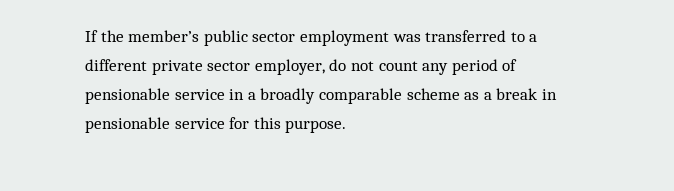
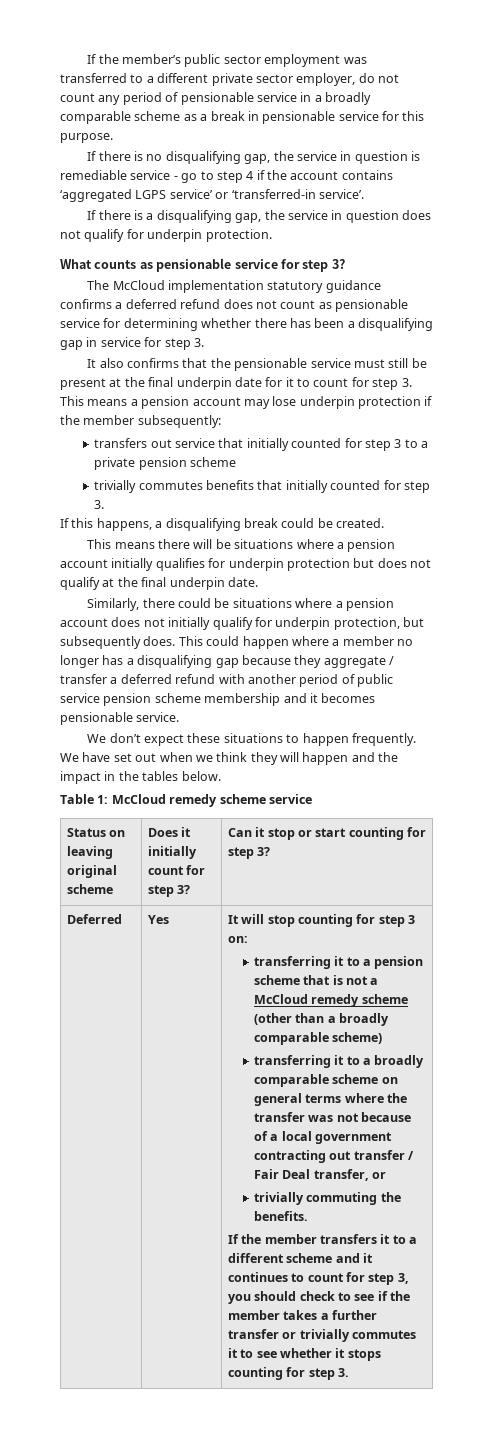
(347, 126) none -> [87,151,421,164] [60,170,393,183] [60,189,364,202] [87,210,432,223] [60,229,272,242] [60,258,345,272] [87,280,381,293] [60,299,408,312] [60,318,433,331] [60,337,204,350] [87,358,427,371] [60,377,412,390] [60,396,433,409] [60,415,221,428] [94,438,429,451] [94,457,237,470] [94,480,430,493] [94,500,105,509] [60,518,384,531] [87,539,396,552] [60,558,431,571] [60,577,258,590] [87,598,394,611] [60,617,424,630] [60,636,413,649] [60,655,394,668] [60,674,393,687] [60,693,376,706] [60,712,180,725] [87,733,416,746] [60,752,399,765] [60,771,221,784] [60,794,312,807] [66,828,126,837] [66,846,113,859] [66,865,117,878] [66,884,113,894] [147,827,192,837] [147,846,197,859] [147,865,206,875] [147,885,191,897] [227,827,427,840] [227,847,271,859] [66,914,122,924] [147,915,169,924] [227,914,416,927] [227,936,248,943] [253,956,424,969] [253,975,379,985] [253,994,408,1007] [253,1013,390,1026] [253,1032,383,1045] [253,1055,425,1068] [253,1074,398,1087] [253,1093,408,1106] [253,1112,412,1122] [253,1131,393,1144] [253,1150,415,1163] [253,1169,387,1181] [253,1192,401,1205] [253,1211,308,1221] [227,1234,418,1244] [227,1253,373,1263] [227,1272,409,1285] [227,1291,411,1304] [227,1310,377,1320] [227,1329,416,1342] [227,1348,381,1361] [227,1367,349,1380] // If there is no disqualifying gap, the service in question is remediable service - go to step 4 if the account contains ‘aggregated LGPS service’ or ‘transferred-in service’. // If there is a disqualifying gap, the service in question does not qualify for underpin protection. // What counts as pensionable service for step 3? // The McCloud implementation statutory guidance confirms a deferred refund does not count as pensionable service for determining whether there has been a disqualifying gap in service for step 3. // It also confirms that the pensionable service must still be present at the final underpin date for it to count for step 3. This means a pension account may lose underpin protection if the member subsequently: // transfers out service that initially counted for step 3 to a private pension scheme // trivially commutes benefits that initially counted for step 3. // If this happens, a disqualifying break could be created. // This means there will be situations where a pension account initially qualifies for underpin protection but does not qualify at the final underpin date. // Similarly, there could be situations where a pension account does not initially qualify for underpin protection, but subsequently does. This could happen where a member no longer has a disqualifying gap because they aggregate / transfer a deferred refund with another period of public service pension scheme membership and it becomes pensionable service. // We don’t expect these situations to happen frequently. We have set out when we think they will happen and the impact in the tables below. // Table 1: McCloud remedy scheme service // Status on leaving original scheme | Does it initially count for step 3? | Can it stop or start counting for step 3? // Deferred | Yes | It will stop counting for step 3 on: // transferring it to a pension scheme that is not a McCloud remedy scheme (other than a broadly comparable scheme) // transferring it to a broadly comparable scheme on general terms where the transfer was not because of a local government contracting out transfer / Fair Deal transfer, or // trivially commuting the benefits. // If the member transfers it to a different scheme and it continues to count for step 3, you should check to see if the member takes a further transfer or trivially commutes it to see whether it stops counting for step 3.

